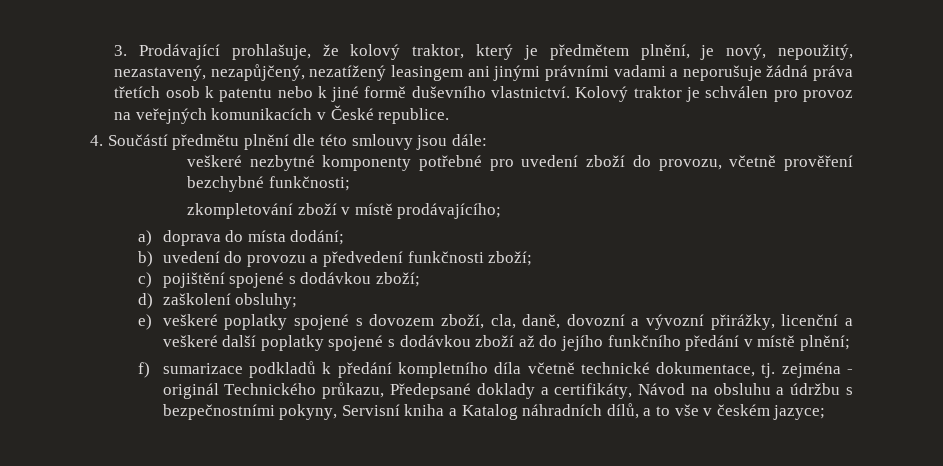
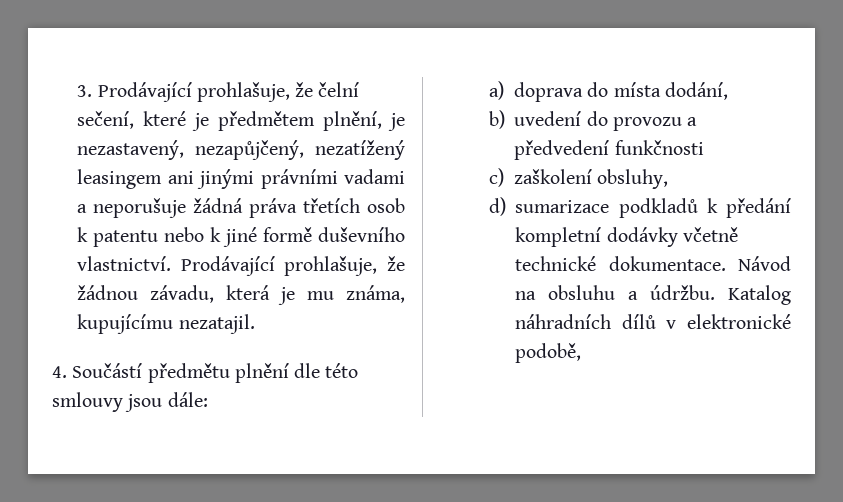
[350,44,514,60] kolový traktor, který -> [318,82,360,97] [77,111,187,129] čelní sečení, které
[726,44,853,60] nový, nepoužitý, -> (405, 122) none
[575,86,854,102] [114,105,450,124] Kolový traktor je schválen pro provoz na veřejných komunikacích v České republice. -> [180,256,405,276] [77,285,405,305] [77,314,255,334] Prodávající prohlašuje, že žádnou závadu, která je mu známa, kupujícímu nezatajil.
[186,155,854,171] [186,176,350,192] [186,203,502,219] // veškeré nezbytné komponenty potřebné pro uvedení zboží do provozu, včetně prověření bezchybné funkčnosti; // zkompletování zboží v místě prodávajícího; -> (208, 399) none
[290,230,345,245] dodání; -> [664,82,728,100] dodání,
[488,251,533,266] [138,272,421,288] [138,293,298,309] [138,314,854,330] [162,335,850,351] [138,361,853,378] [162,382,853,399] [162,403,826,420] zboží; // c) pojištění spojené s dodávkou zboží; // d) zaškolení obsluhy; // e) veškeré poplatky spojené s dovozem zboží, cla, daně, dovozní a vývozní přirážky, licenční a veškeré další poplatky spojené s dodávkou zboží až do jejího funkčního předání v místě plnění; // f) sumarizace podkladů k předání kompletního díla včetně technické dokumentace, tj. zejména - originál Technického průkazu, Předepsané doklady a certifikáty, Návod na obsluhu a údržbu s bezpečnostními pokyny, Servisní kniha a Katalog náhradních dílů, a to vše v českém jazyce; -> [488,168,669,189] [488,197,791,218] [515,227,738,247] [515,256,791,271] [515,285,791,305] [515,314,791,329] [515,343,582,363] // c) zaškolení obsluhy, // d) sumarizace podkladů k předání kompletní dodávky včetně technické dokumentace. Návod na obsluhu a údržbu. Katalog náhradních dílů v elektronické podobě,

